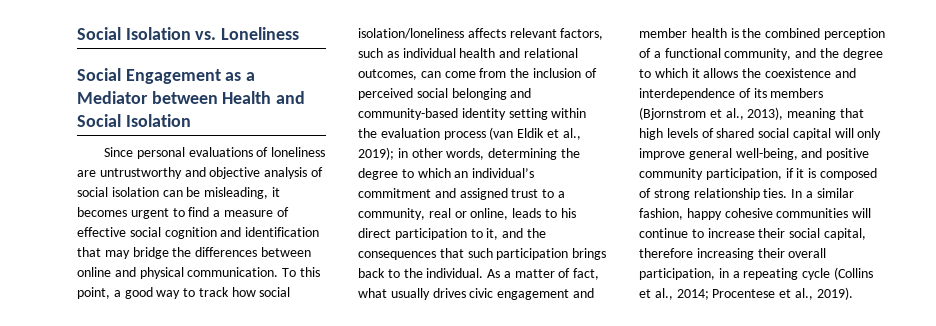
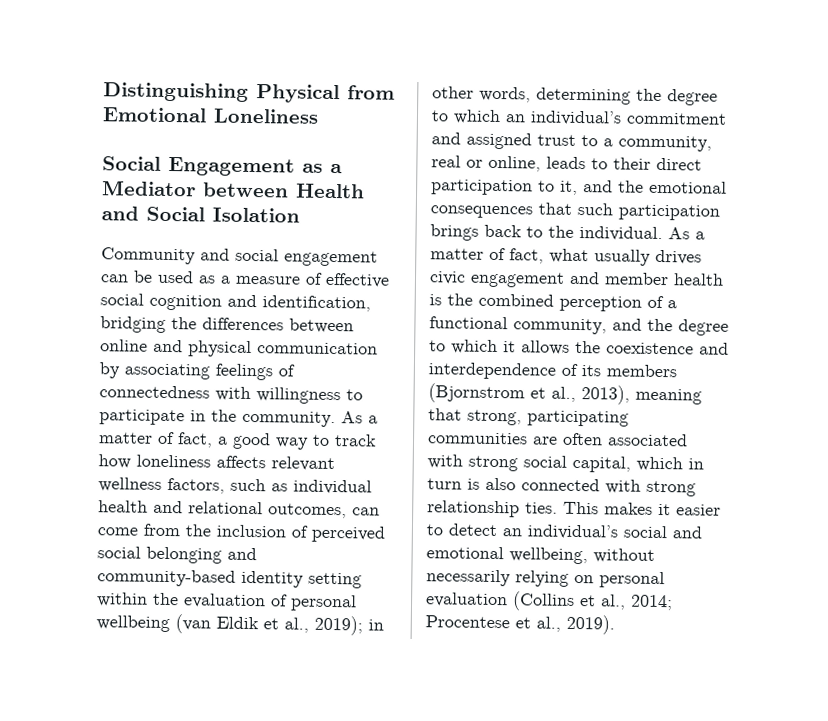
[77,27,217,40] Social Isolation vs. -> [103,82,395,104] [102,107,207,123] Distinguishing Physical from Emotional
[103,147,326,159] [77,167,323,179] [77,187,280,199] [77,207,210,219] Since personal evaluations of loneliness are untrustworthy and objective analysis of social isolation can be misleading, it becomes urgent to find -> [101,247,378,267] [100,270,216,284] Community and social engagement can be used as
[245,227,320,237] [77,247,169,259] identification that may bridge -> [262,295,371,312] [100,316,166,333] identification, bridging
[187,267,320,277] [77,287,110,299] communication. To this point, -> [257,342,378,355] [99,362,295,381] [99,385,363,405] [99,409,378,428] [98,431,213,448] communication by associating feelings of connectedness with willingness to participate in the community. As a matter of fact,
[259,287,291,297] [358,28,464,39] social isolation/loneliness -> [136,454,211,468] loneliness
(557, 33) none -> [98,477,162,492] wellness
[443,131,486,140] process -> [270,594,357,612] [96,615,170,633] of personal wellbeing
[560,208,576,218] his -> [613,157,651,170] their
(546, 233) none -> [649,180,727,194] emotional
[639,128,882,140] [639,148,870,160] [639,168,877,180] [639,188,854,200] [639,208,872,220] [639,228,866,240] [639,248,827,260] [639,268,831,280] high levels of shared social capital will only improve general well-being, and positive community participation, if it is composed of strong relationship ties. In a similar fashion, happy cohesive communities will continue to increase their social capital, therefore increasing their overall participation, in a repeating cycle -> [467,409,629,427] [427,432,688,447] [427,454,704,473] [427,477,696,497] [427,500,721,518] [426,523,702,540] [426,546,655,565] [426,569,665,589] [425,592,508,608] strong, participating communities are often associated with strong social capital, which in turn is also connected with strong relationship ties. This makes it easier to detect an individual’s social and emotional wellbeing, without necessarily relying on personal evaluation

